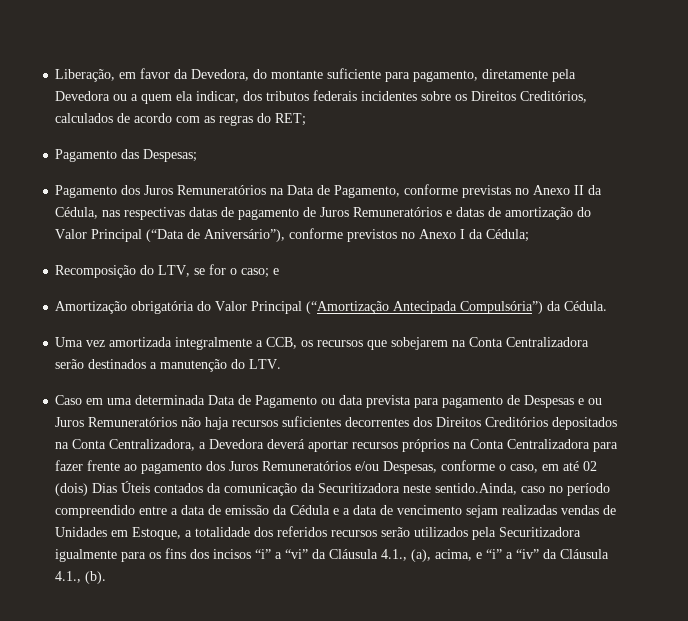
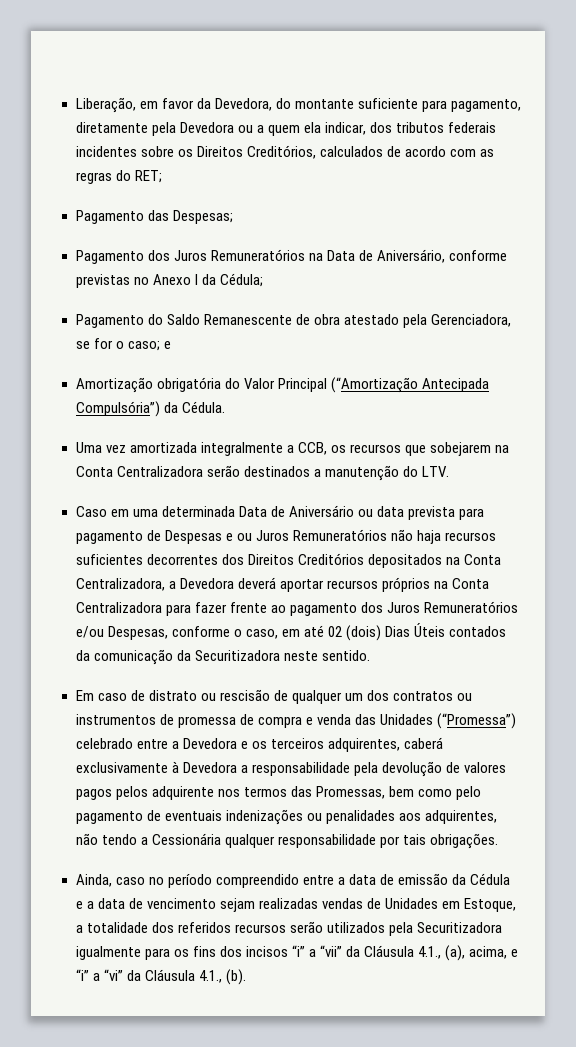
[334,185,401,198] Pagamento, -> [376,249,445,263] Aniversário,
[574,185,603,195] [55,207,592,220] [55,228,530,242] [55,265,191,278] II da Cédula, nas respectivas datas de pagamento de Juros Remuneratórios e datas de amortização do Valor Principal (“Data de Aniversário”), conforme previstos no Anexo I da Cédula; // Recomposição do LTV, -> [194,273,263,287] [75,314,511,328] I da Cédula; // Pagamento do Saldo Remanescente de obra atestado pela Gerenciadora,
[255,395,318,408] Pagamento -> [288,505,354,517] Aniversário
[435,483,518,495] sentido.Ainda, -> [321,650,370,661] [75,689,473,704] [75,713,516,729] [75,737,443,752] [75,761,506,777] [75,786,481,800] [75,809,497,825] [75,833,498,849] [75,874,112,887] sentido. // Em caso de distrato ou rescisão de qualquer um dos contratos ou instrumentos de promessa de compra e venda das Unidades (“Promessa”) celebrado entre a Devedora e os terceiros adquirentes, caberá exclusivamente à Devedora a responsabilidade pela devolução de valores pagos pelos adquirente nos termos das Promessas, bem como pelo pagamento de eventuais indenizações ou penalidades aos adquirentes, não tendo a Cessionária qualquer responsabilidade por tais obrigações. // Ainda,
[285,549,309,559] “vi” -> [319,945,342,957] “vii”
[516,549,540,559] “iv” -> [103,969,123,981] “vi”

